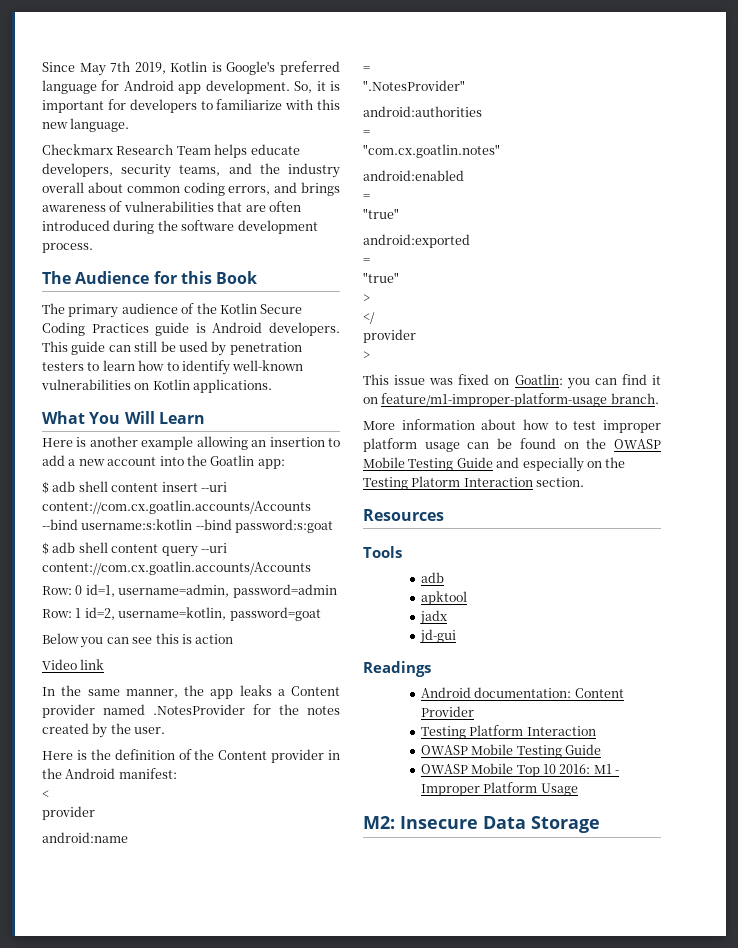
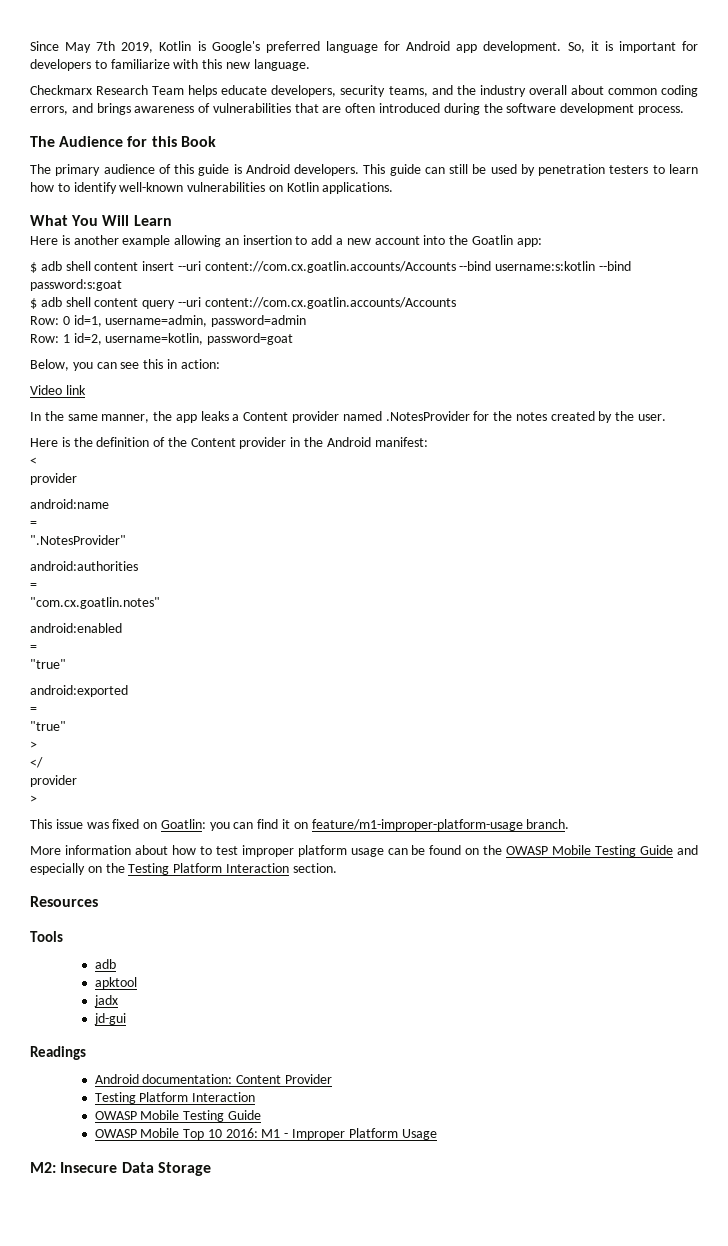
[196,303,303,314] [42,322,149,336] the Kotlin Secure Coding Practices -> [174,164,195,174] this
[42,633,79,644] Below -> [30,359,69,371] Below,
[181,634,234,644] is action -> [166,359,220,369] in action:
[411,476,461,487] Platorm -> [173,863,223,873] Platform

